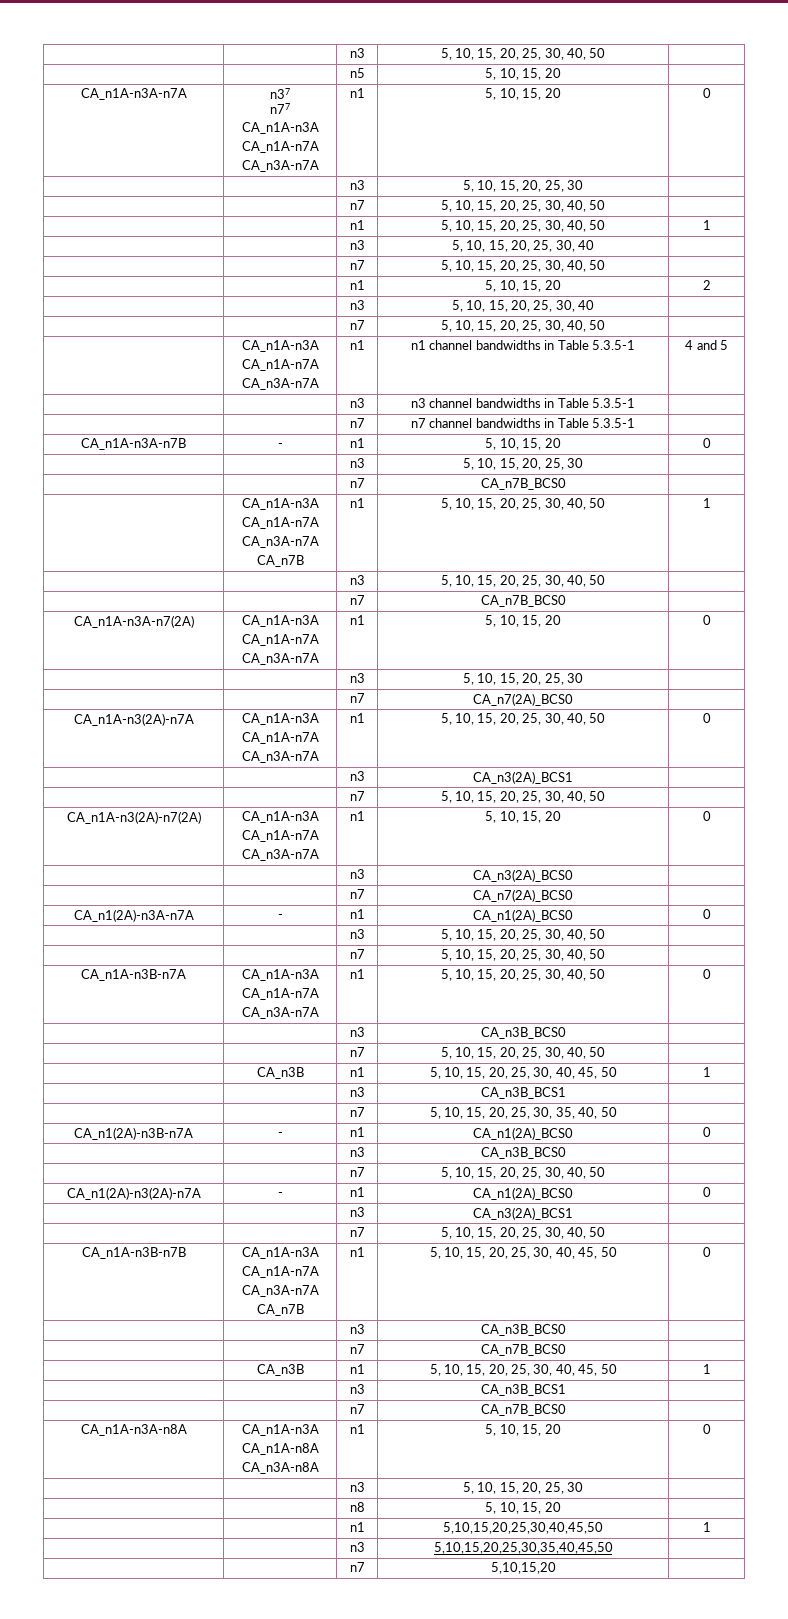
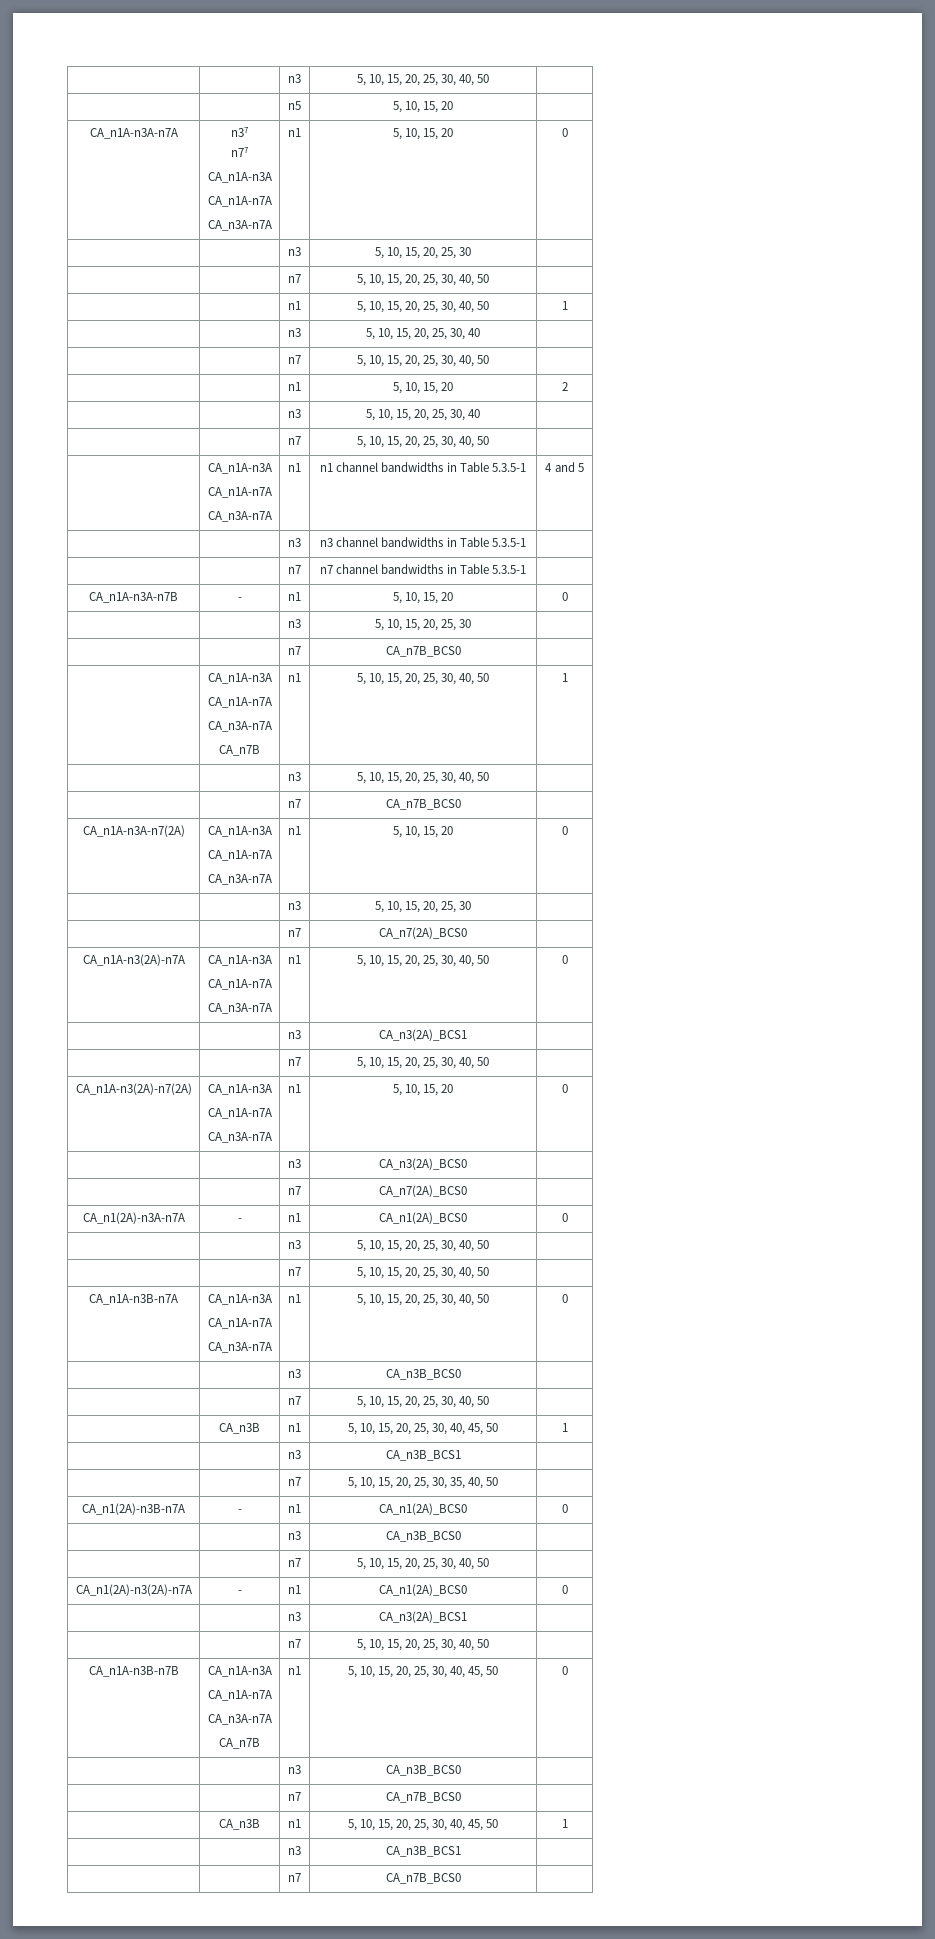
[80,1424,187,1436] [241,1424,319,1436] [241,1443,319,1455] [241,1462,319,1474] [349,1424,365,1434] [485,1424,561,1436] [702,1424,711,1434] [349,1482,365,1492] [463,1482,583,1494] [349,1502,365,1512] [485,1502,561,1514] [349,1522,365,1532] [443,1522,603,1534] [702,1522,711,1532] [349,1542,365,1552] [433,1542,613,1554] [349,1562,365,1572] [490,1562,556,1574] // CA_n1A-n3A-n8A | CA_n1A-n3A // CA_n1A-n8A // CA_n3A-n8A | n1 | 5, 10, 15, 20 | 0 // | | n3 | 5, 10, 15, 20, 25, 30 | // | | n8 | 5, 10, 15, 20 | // | | n1 | 5,10,15,20,25,30,40,45,50 | 1 // | | n3 | 5,10,15,20,25,30,35,40,45,50 | // | | n7 | 5,10,15,20 | -> (461, 1878) none

